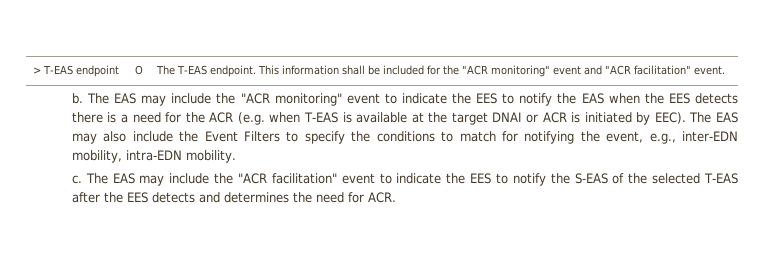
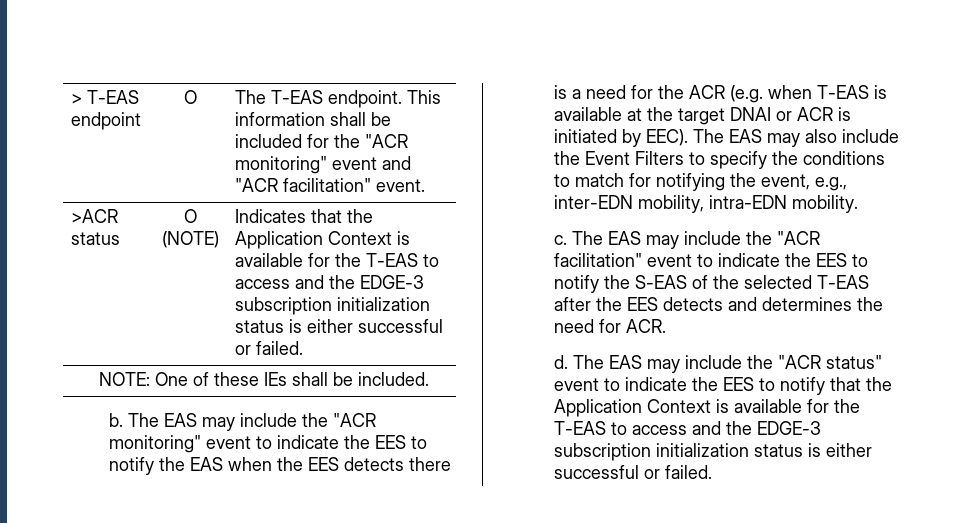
(725, 70) none -> [71,209,119,223] [71,232,121,245] [183,209,197,223] [161,231,219,248] [235,209,374,223] [235,231,411,249] [235,253,440,267] [235,275,425,289] [235,297,431,315] [235,319,444,333] [235,341,304,355] [99,372,430,386] // >ACR status | O (NOTE) | Indicates that the Application Context is available for the T-EAS to access and the EDGE-3 subscription initialization status is either successful or failed. // NOTE: One of these IEs shall be included.
(396, 197) none -> [554,355,883,373] [554,377,893,395] [554,399,861,417] [554,421,822,435] [554,443,873,461] [554,465,713,479] // d. The EAS may include the "ACR status" event to indicate the EES to notify that the Application Context is available for the T-EAS to access and the EDGE-3 subscription initialization status is either successful or failed.

